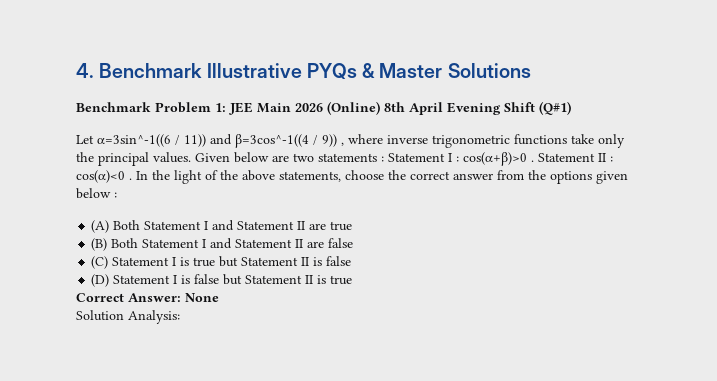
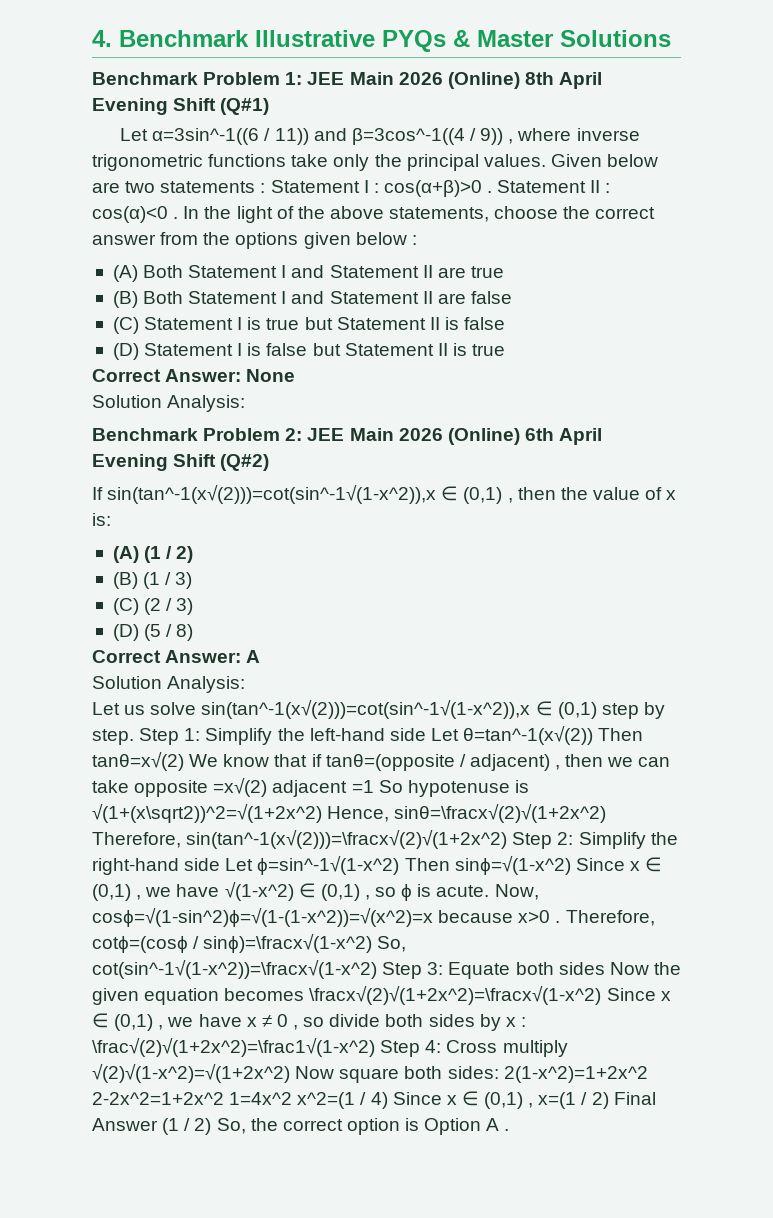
(180, 317) none -> [92,428,603,445] [92,454,270,471] [92,485,677,504] [92,513,111,526] [112,546,194,563] [112,572,193,589] [112,598,194,615] [112,624,194,641] [92,650,261,663] [92,676,246,693] [92,700,665,719] [92,726,644,745] [92,752,671,771] [92,778,529,797] [92,804,607,823] [92,830,678,849] [92,856,663,875] [92,882,539,901] [92,908,655,927] [92,934,407,953] [92,960,681,979] [92,986,671,1005] [92,1013,526,1031] [92,1038,568,1057] [92,1064,648,1083] [92,1091,656,1109] [92,1118,510,1135] // Benchmark Problem 2: JEE Main 2026 (Online) 6th April Evening Shift (Q#2) // If sin(tan^-1(x√(2)))=cot(sin^-1√(1-x^2)),x ∈ (0,1) , then the value of x is: // (A) (1 / 2) // (B) (1 / 3) // (C) (2 / 3) // (D) (5 / 8) // Correct Answer: A // Solution Analysis: // Let us solve sin(tan^-1(x√(2)))=cot(sin^-1√(1-x^2)),x ∈ (0,1) step by step. Step 1: Simplify the left-hand side Let θ=tan^-1(x√(2)) Then tanθ=x√(2) We know that if tanθ=(opposite / adjacent) , then we can take opposite =x√(2) adjacent =1 So hypotenuse is √(1+(x\sqrt2))^2=√(1+2x^2) Hence, sinθ=\fracx√(2)√(1+2x^2) Therefore, sin(tan^-1(x√(2)))=\fracx√(2)√(1+2x^2) Step 2: Simplify the right-hand side Let ϕ=sin^-1√(1-x^2) Then sinϕ=√(1-x^2) Since x ∈ (0,1) , we have √(1-x^2) ∈ (0,1) , so ϕ is acute. Now, cosϕ=√(1-sin^2)ϕ=√(1-(1-x^2))=√(x^2)=x because x>0 . Therefore, cotϕ=(cosϕ / sinϕ)=\fracx√(1-x^2) So, cot(sin^-1√(1-x^2))=\fracx√(1-x^2) Step 3: Equate both sides Now the given equation becomes \fracx√(2)√(1+2x^2)=\fracx√(1-x^2) Since x ∈ (0,1) , we have x ≠ 0 , so divide both sides by x : \frac√(2)√(1+2x^2)=\frac1√(1-x^2) Step 4: Cross multiply √(2)√(1-x^2)=√(1+2x^2) Now square both sides: 2(1-x^2)=1+2x^2 2-2x^2=1+2x^2 1=4x^2 x^2=(1 / 4) Since x ∈ (0,1) , x=(1 / 2) Final Answer (1 / 2) So, the correct option is Option A .

